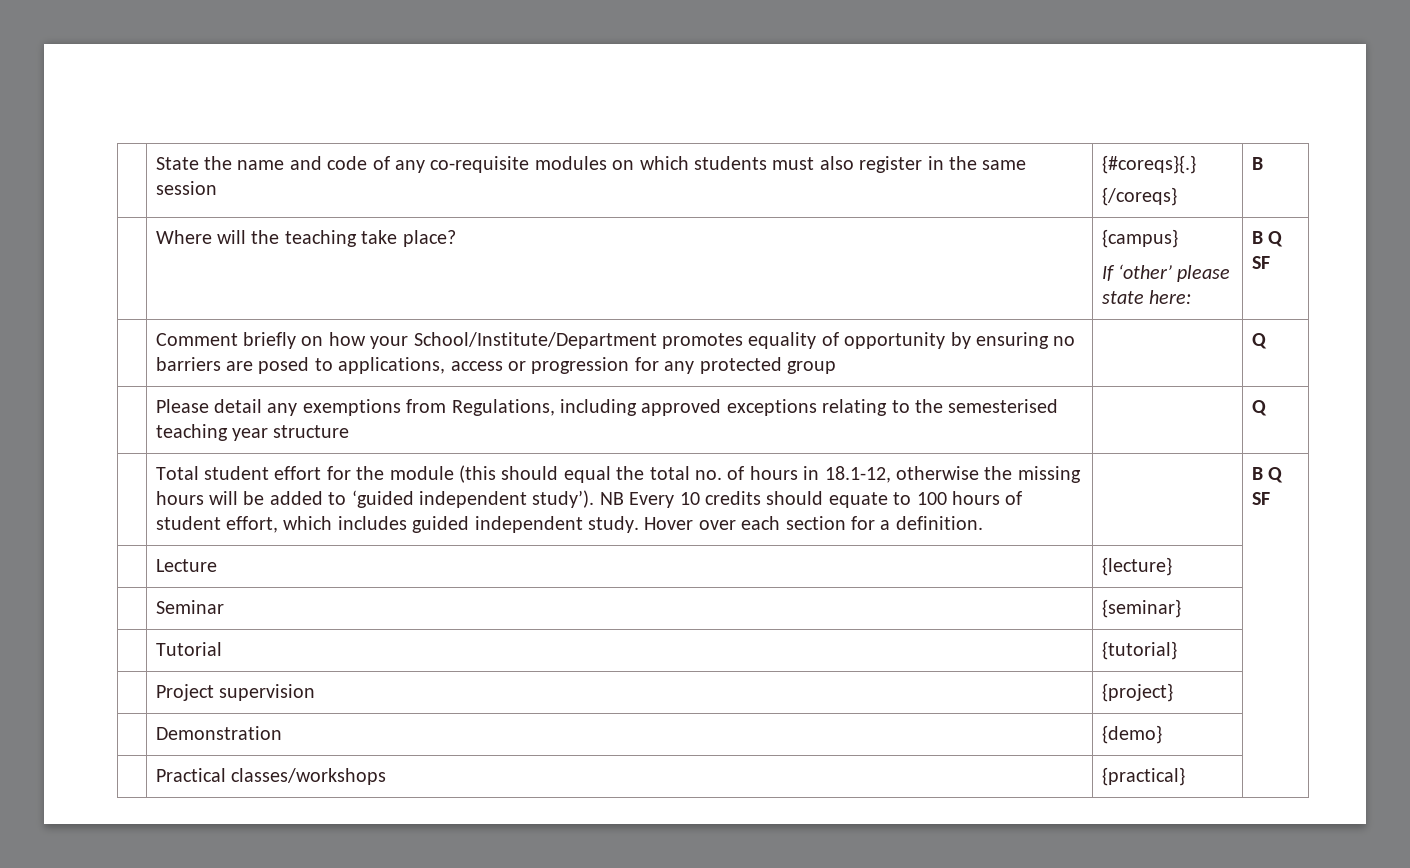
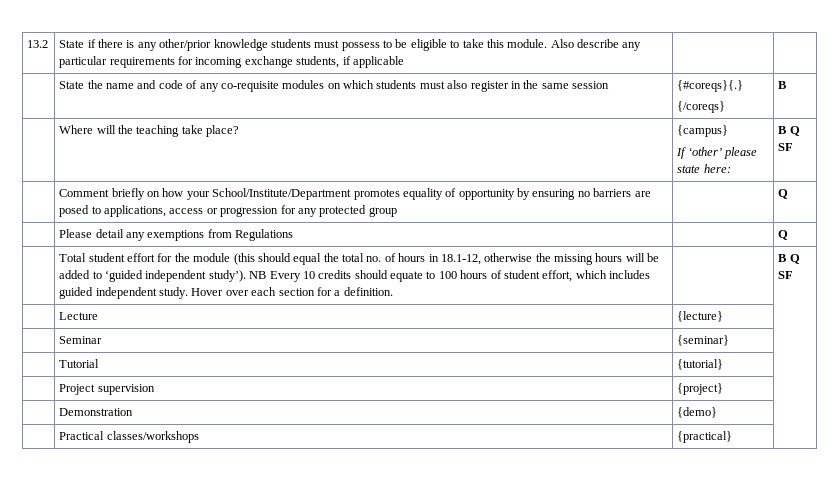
(155, 163) none -> [27,40,49,48] [59,39,642,51] [59,56,404,68] 13.2 | State if there is any other/prior knowledge students must possess to be eligible to take this module. Also describe any particular requirements for incoming exchange students, if applicable | | //
[451,399,1059,416] [155,424,350,441] Regulations, including approved exceptions relating to the semesterised teaching year structure -> [235,229,294,241] Regulations

